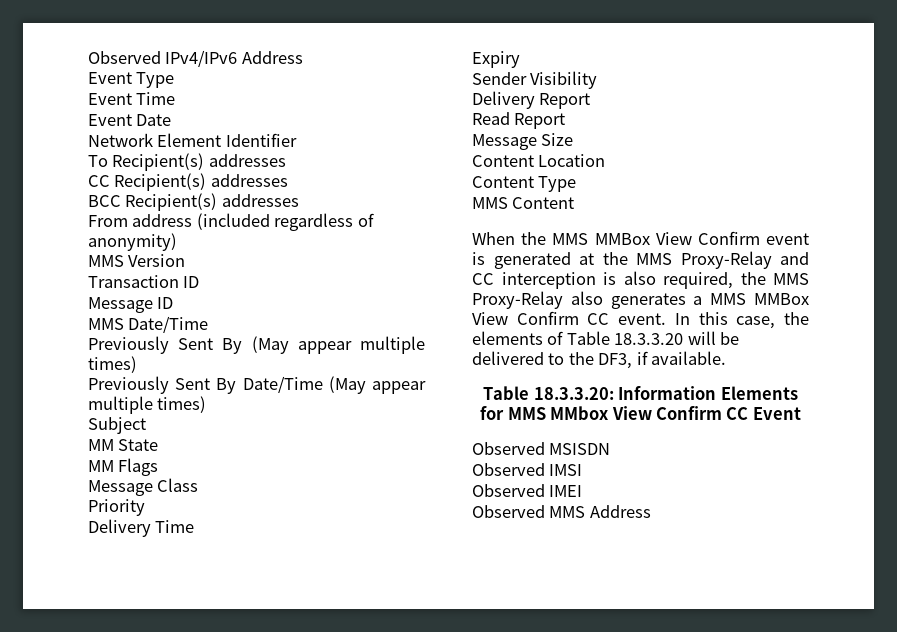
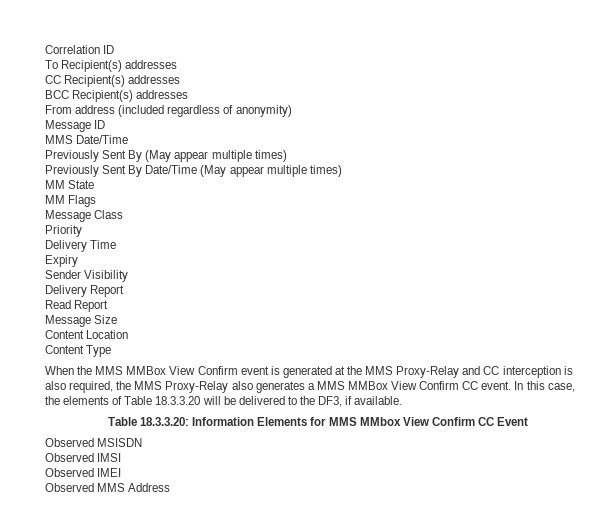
[88,50,303,67] [88,72,175,88] [88,92,176,105] [88,114,172,126] [88,133,297,147] Observed IPv4/IPv6 Address // Event Type // Event Time // Event Date // Network Element Identifier -> [45,45,115,54] Correlation ID
[88,254,186,267] [88,275,200,288] // MMS Version // Transaction ID -> (292, 111) none
[88,417,146,434] // Subject -> (342, 171) none
[472,197,575,209] // MMS Content -> (112, 351) none

